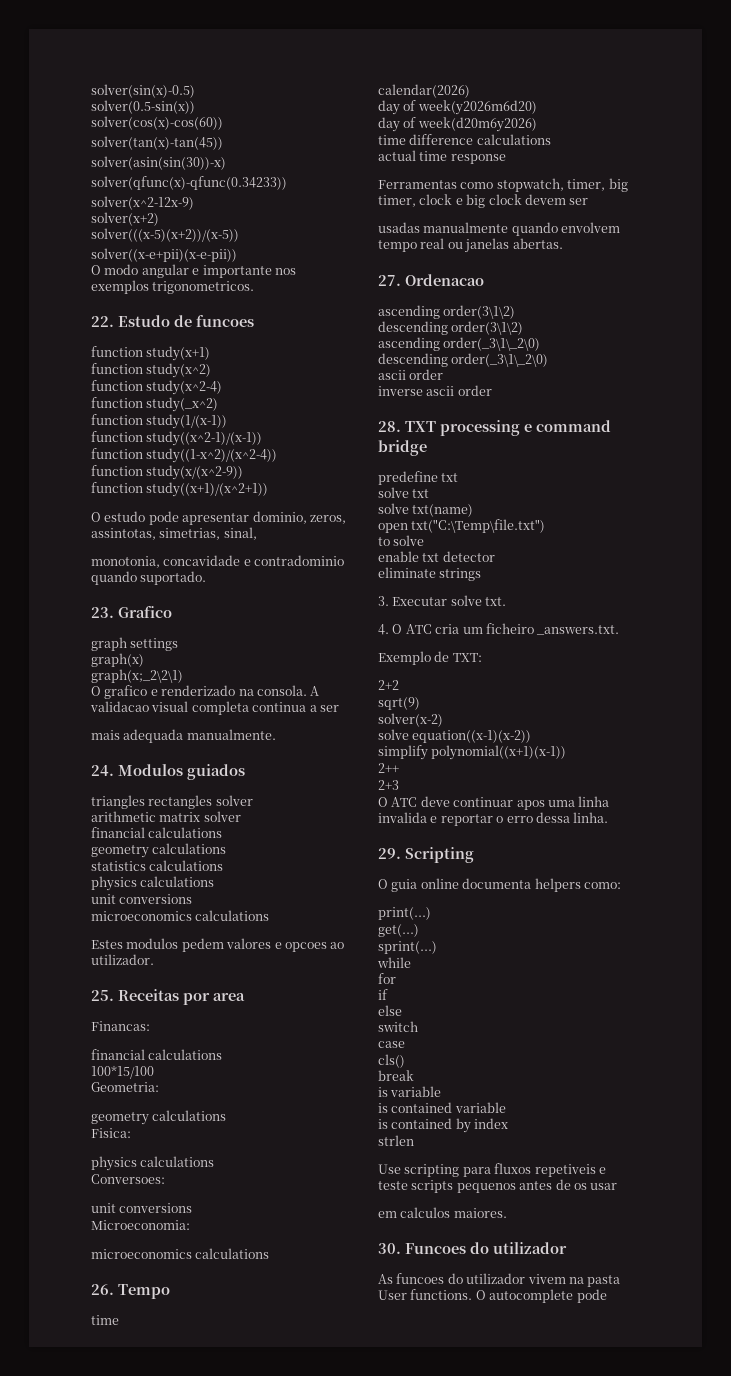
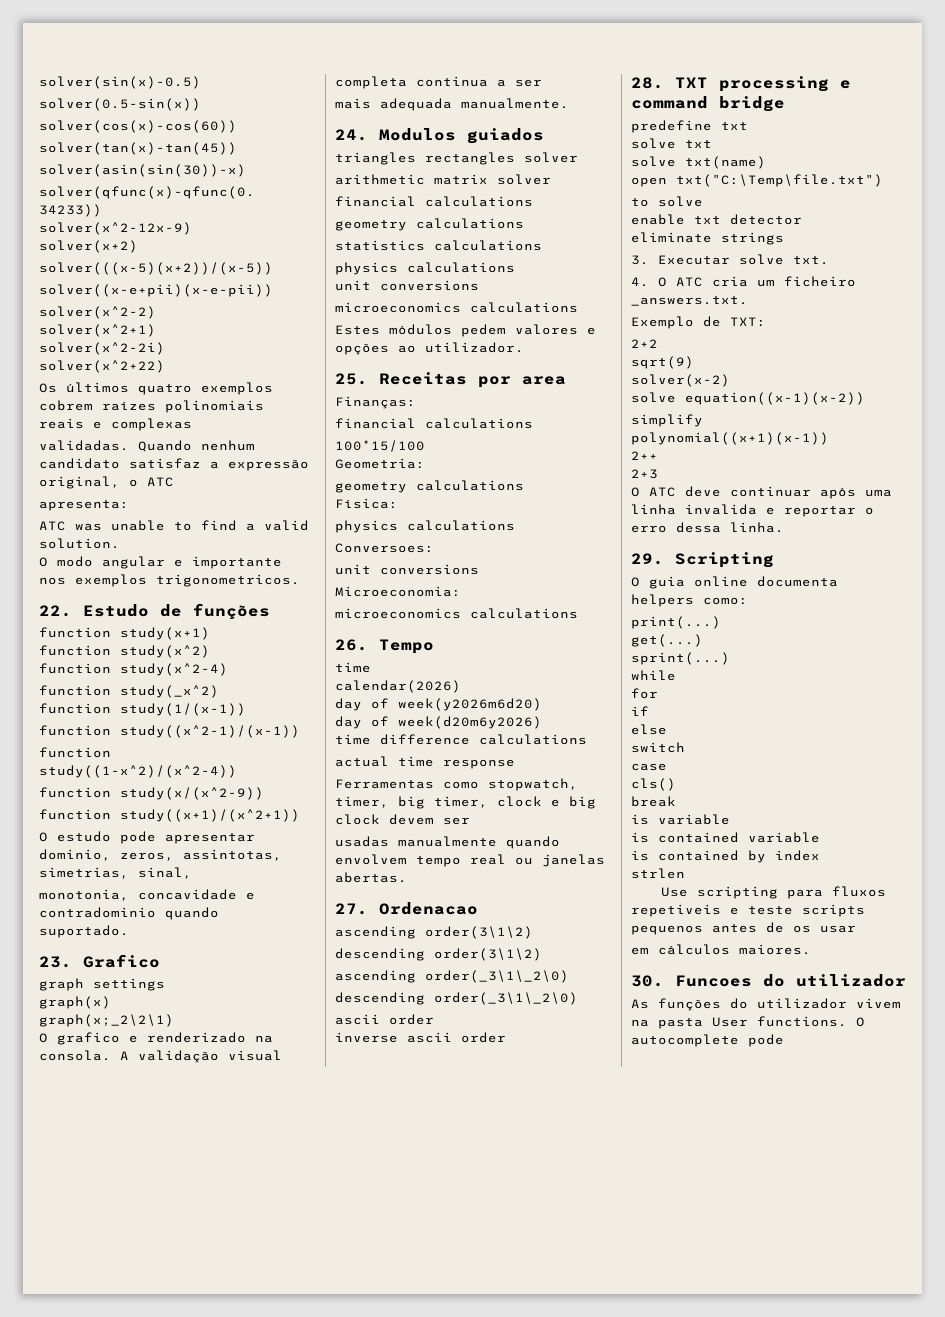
(237, 255) none -> [39,306,156,319] [39,324,156,337] [39,342,165,355] [39,360,165,373] [39,382,273,395] [39,400,264,413] [39,418,192,431] [39,440,255,452] [39,458,309,471] [39,476,174,489] [39,500,129,511] [39,520,309,531] [39,538,120,549] // solver(x^2-2) // solver(x^2+1) // solver(x^2-2i) // solver(x^2+22) // Os últimos quatro exemplos cobrem raízes polinomiais reais e complexas // validadas. Quando nenhum candidato satisfaz a expressão original, o ATC // apresenta: // ATC was unable to find a valid solution.
[196,315,254,327] funcoes -> [193,603,270,619] funções
[90,701,149,712] validacao -> [138,1050,219,1063] validação
[126,938,179,949] modulos -> [389,324,452,335] módulos
[284,942,327,952] opcoes -> [335,343,389,355] opções
[91,1021,150,1031] Financas: -> [335,396,416,409] Finanças:
[91,1128,131,1138] Fisica: -> [335,498,398,509] Física:
[516,800,545,810] apos -> [820,488,856,499] após
[400,1207,451,1218] calculos -> [658,944,730,955] cálculos
[396,1273,445,1284] funcoes -> [658,998,721,1011] funções

